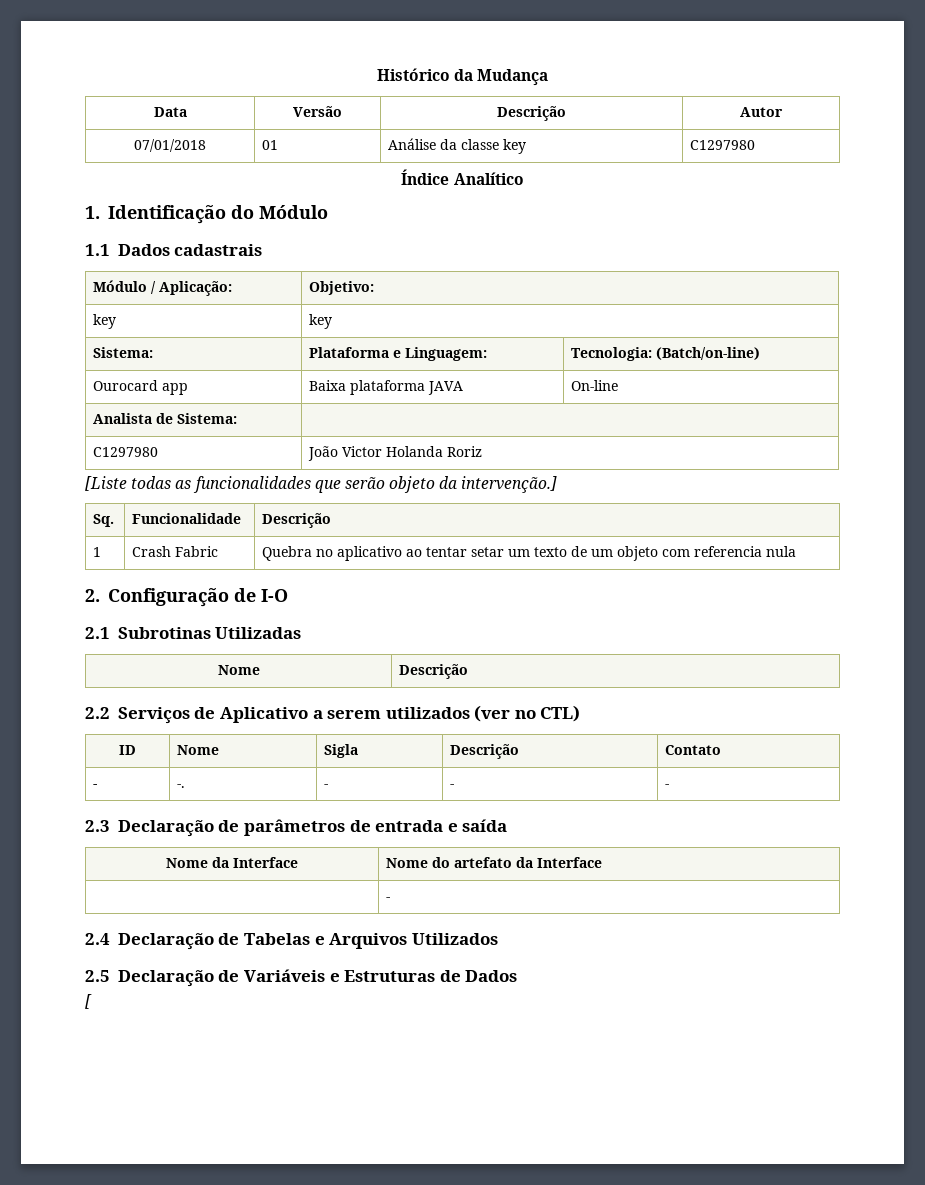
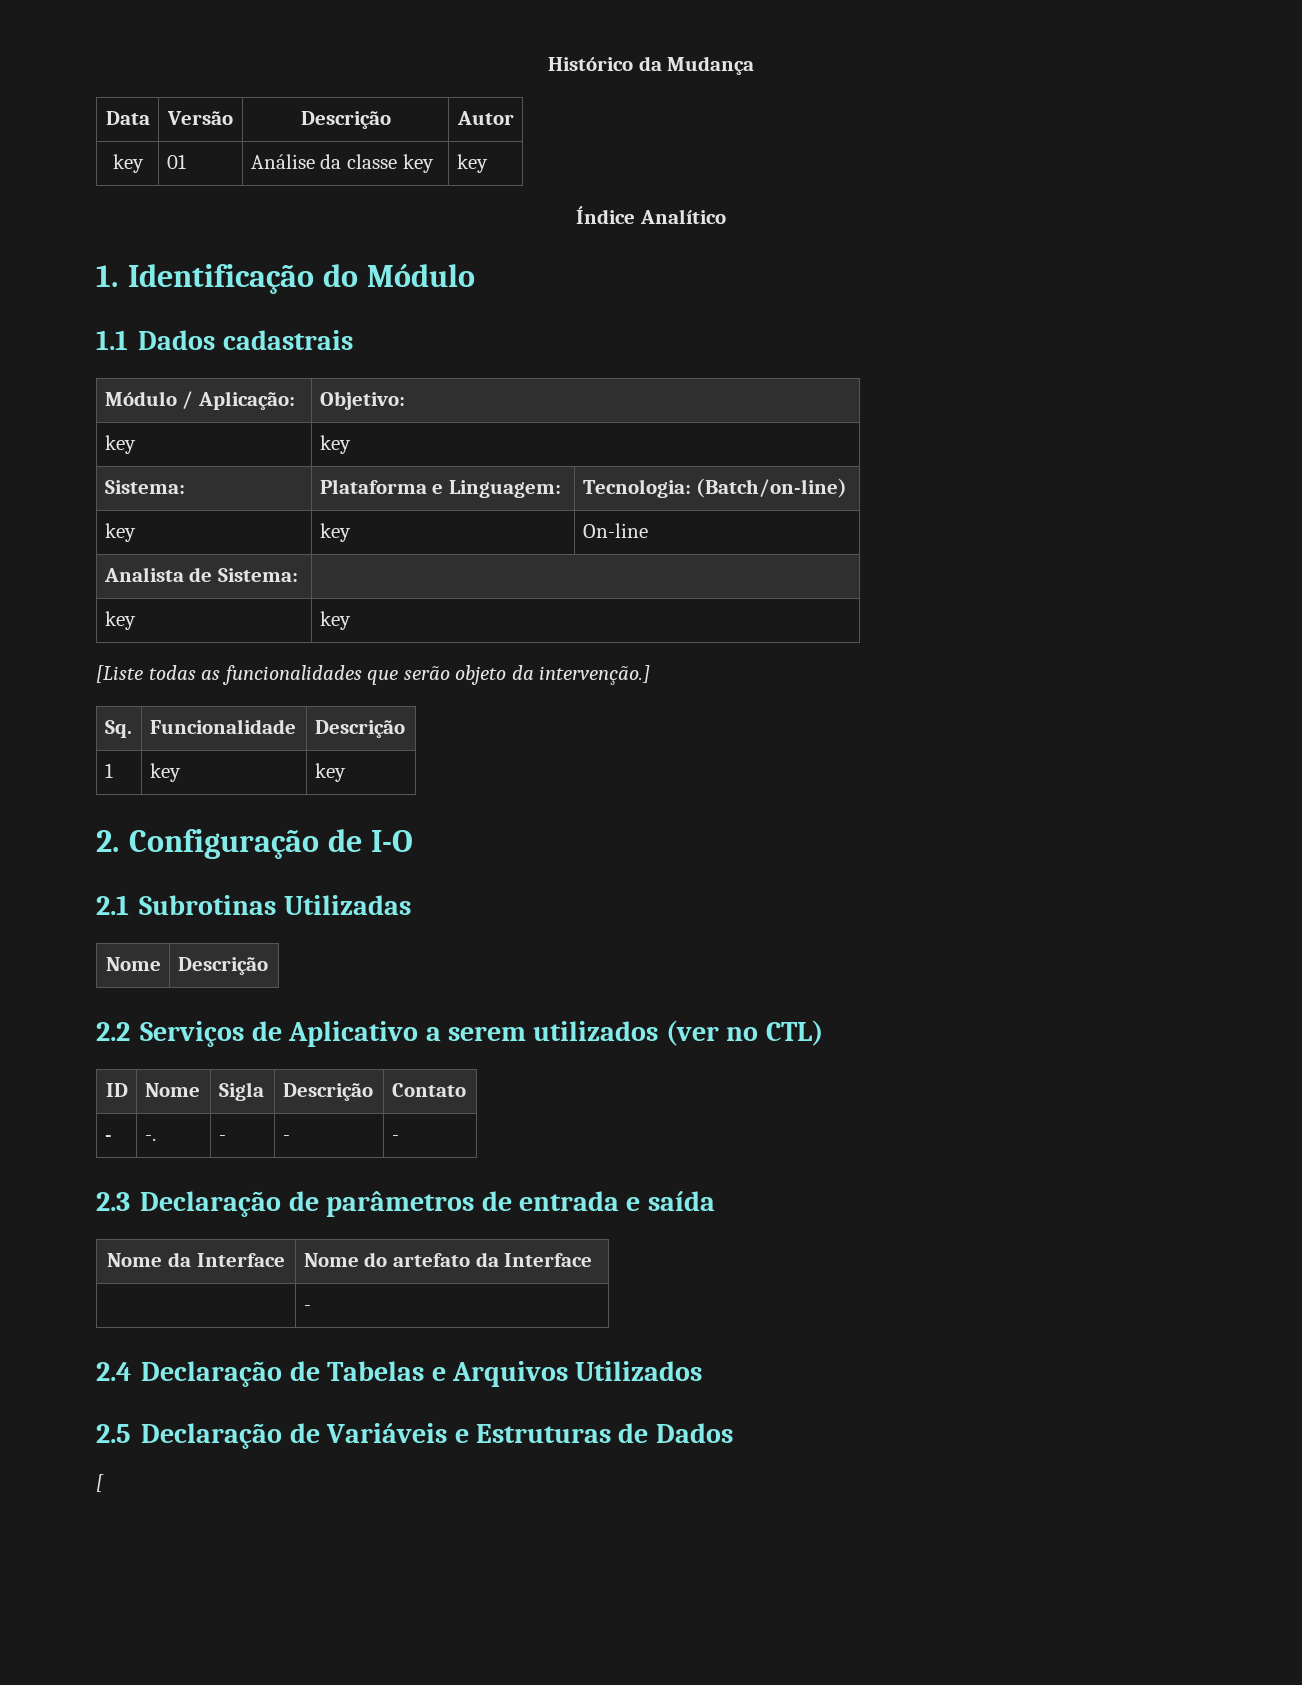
[134,139,206,152] 07/01/2018 -> [112,154,144,173] key
[689,140,755,150] C1297980 -> [456,154,488,173] key
[92,380,188,395] [308,380,463,395] Ourocard app | Baixa plataforma JAVA -> [104,523,136,542] [319,523,351,542] key | key
[92,447,158,457] [307,446,482,461] C1297980 | João Victor Holanda Roriz -> [104,611,136,630] [319,611,351,630] key | key
[131,546,218,557] [261,546,796,561] Crash Fabric | Quebra no aplicativo ao tentar setar um texto de um objeto com referencia nula -> [149,763,181,782] [314,763,346,782] key | key

